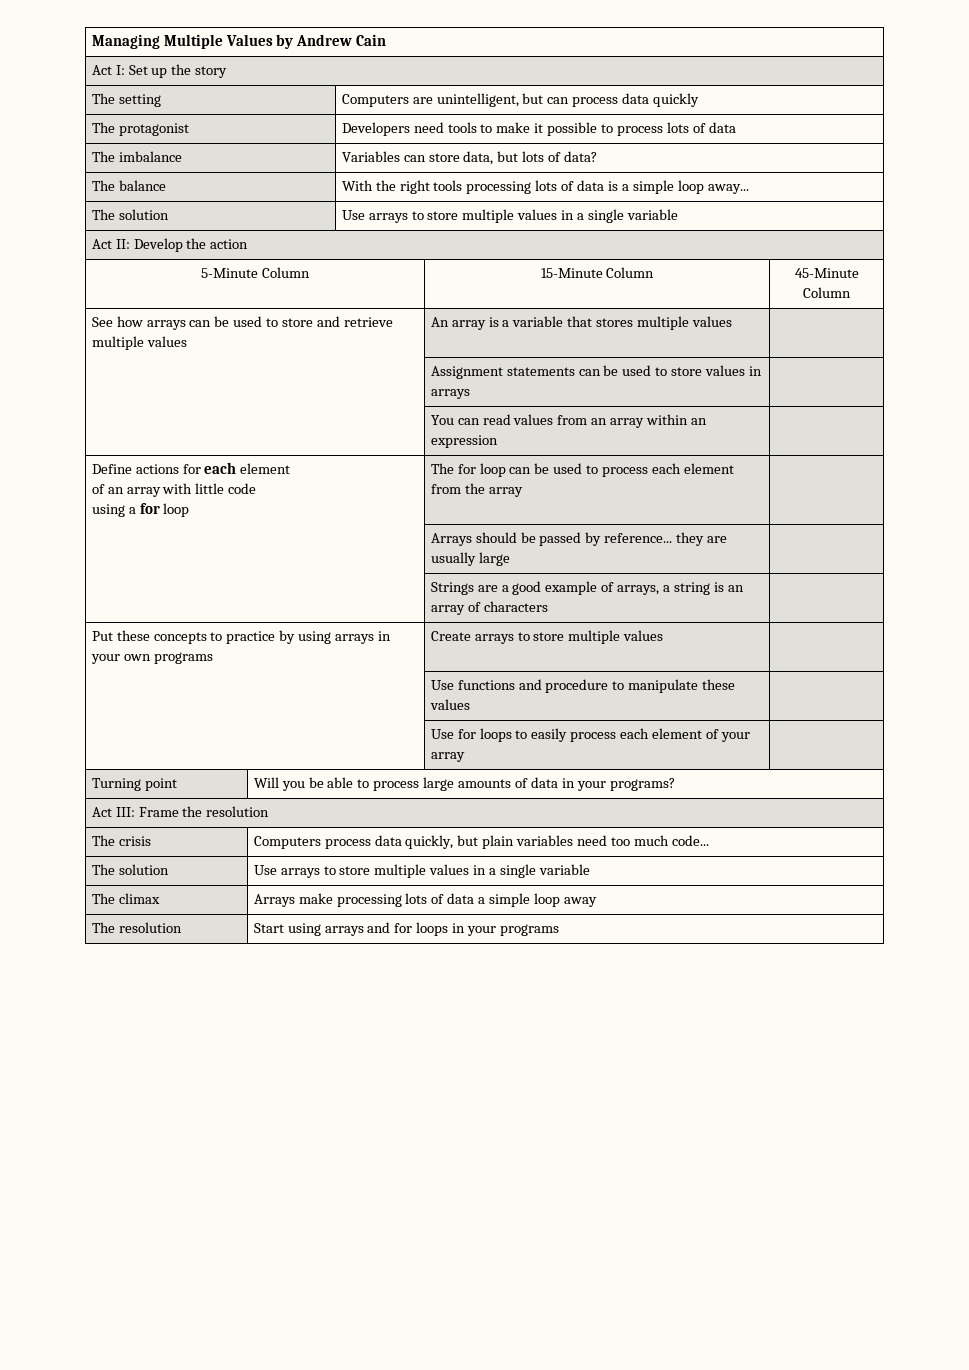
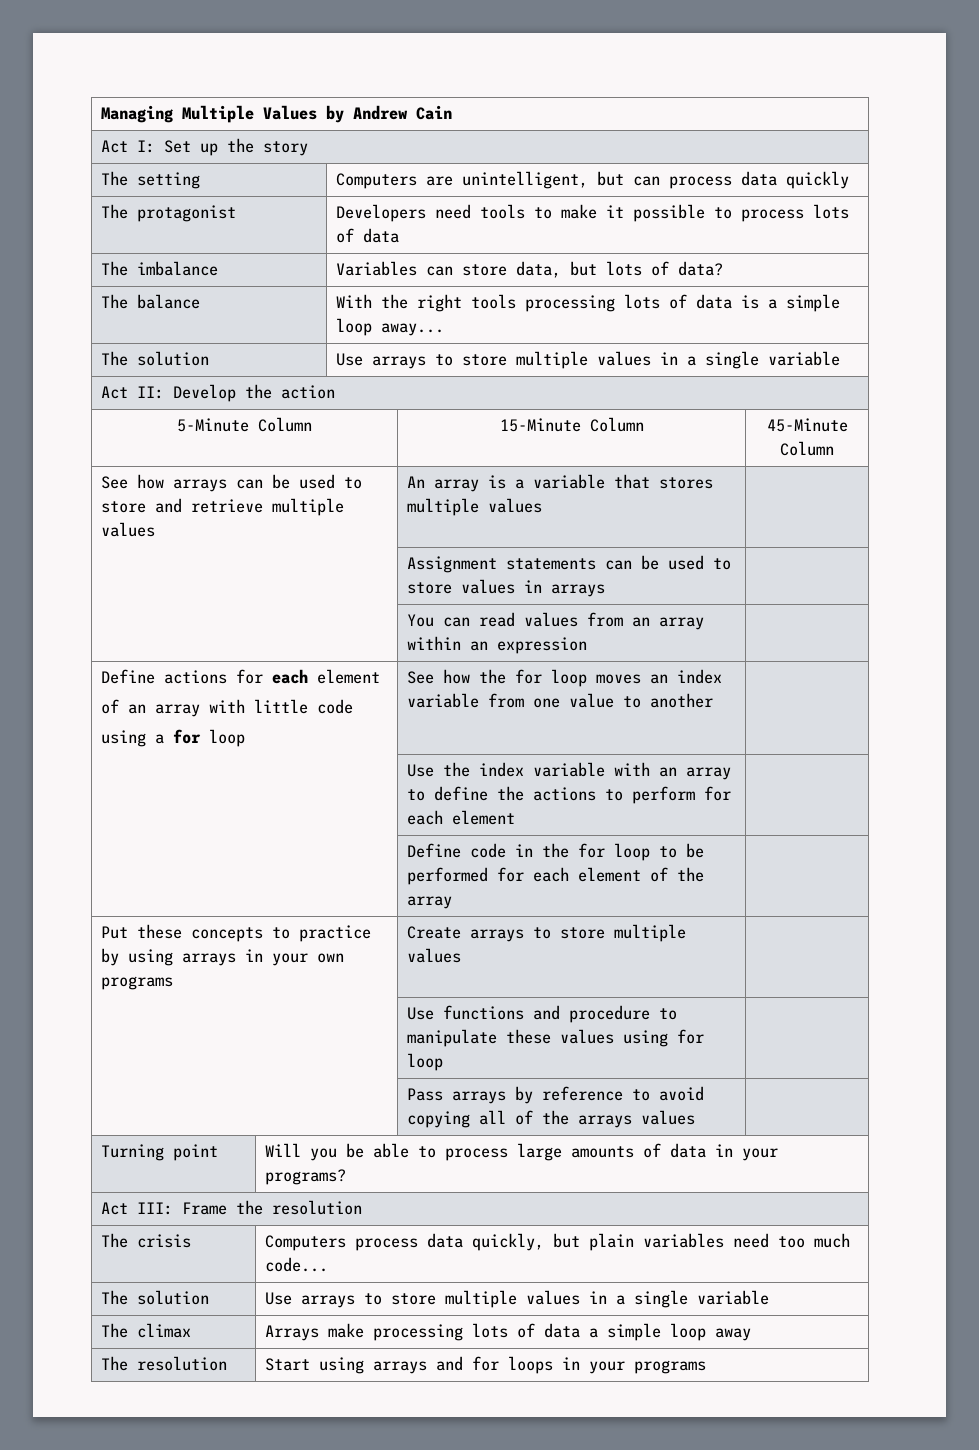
[430,463,734,477] [430,483,523,497] [430,532,728,546] [430,552,510,566] [430,581,744,595] [430,601,548,615] The for loop can be used to process each element from the array | // | Arrays should be passed by reference... they are usually large | // | Strings are a good example of arrays, a string is an array of characters -> [407,669,723,687] [407,693,714,708] [407,762,732,780] [407,786,732,804] [407,810,516,825] [407,843,705,861] [407,867,705,885] [407,896,453,909] See how the for loop moves an index variable from one value to another | // | Use the index variable with an array to define the actions to perform for each element | // | Define code in the for loop to be performed for each element of the array
[430,728,750,742] [430,752,465,762] | // | Use for loops to easily process each element of your array -> [623,1029,705,1047] [407,1053,444,1071] [407,1086,705,1104] [407,1110,696,1128] using for loop | // | Pass arrays by reference to avoid copying all of the arrays values

